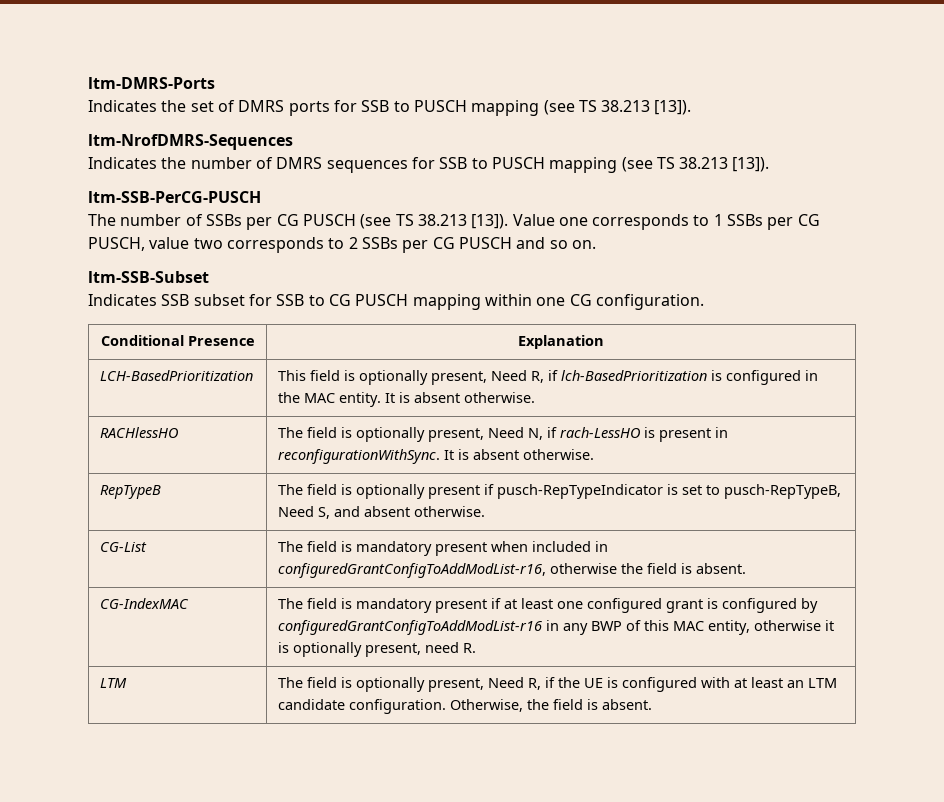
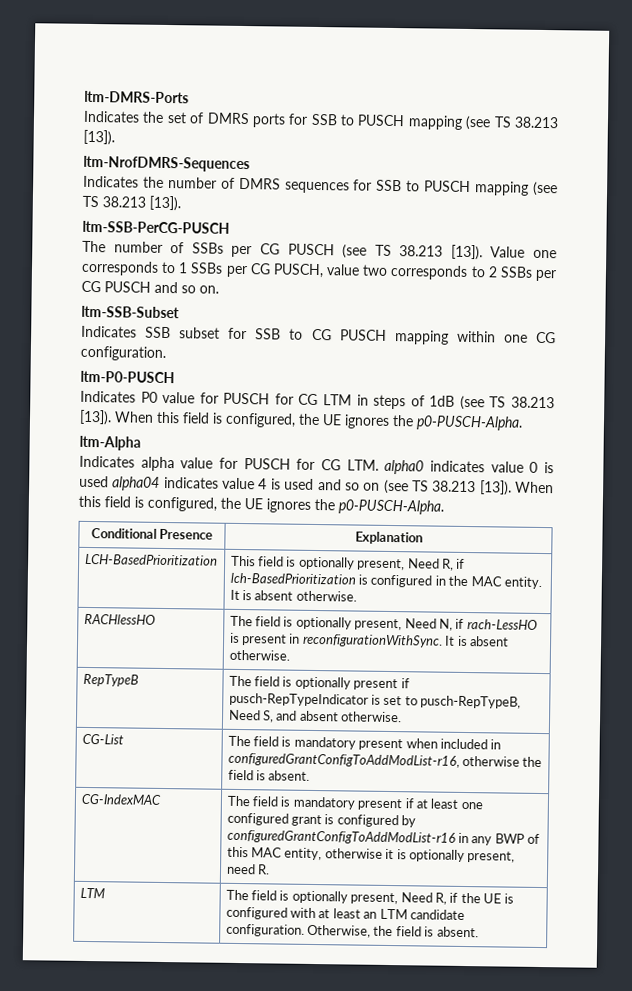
(704, 302) none -> [80,370,175,384] [80,390,555,411] [79,409,523,431] [79,435,141,451] [79,455,554,475] [79,475,554,496] [78,495,444,515] // ltm-P0-PUSCH // Indicates P0 value for PUSCH for CG LTM in steps of 1dB (see TS 38.213 [13]). When this field is configured, the UE ignores the p0-PUSCH-Alpha. // ltm-Alpha // Indicates alpha value for PUSCH for CG LTM. alpha0 indicates value 0 is used alpha04 indicates value 4 is used and so on (see TS 38.213 [13]). When this field is configured, the UE ignores the p0-PUSCH-Alpha.

